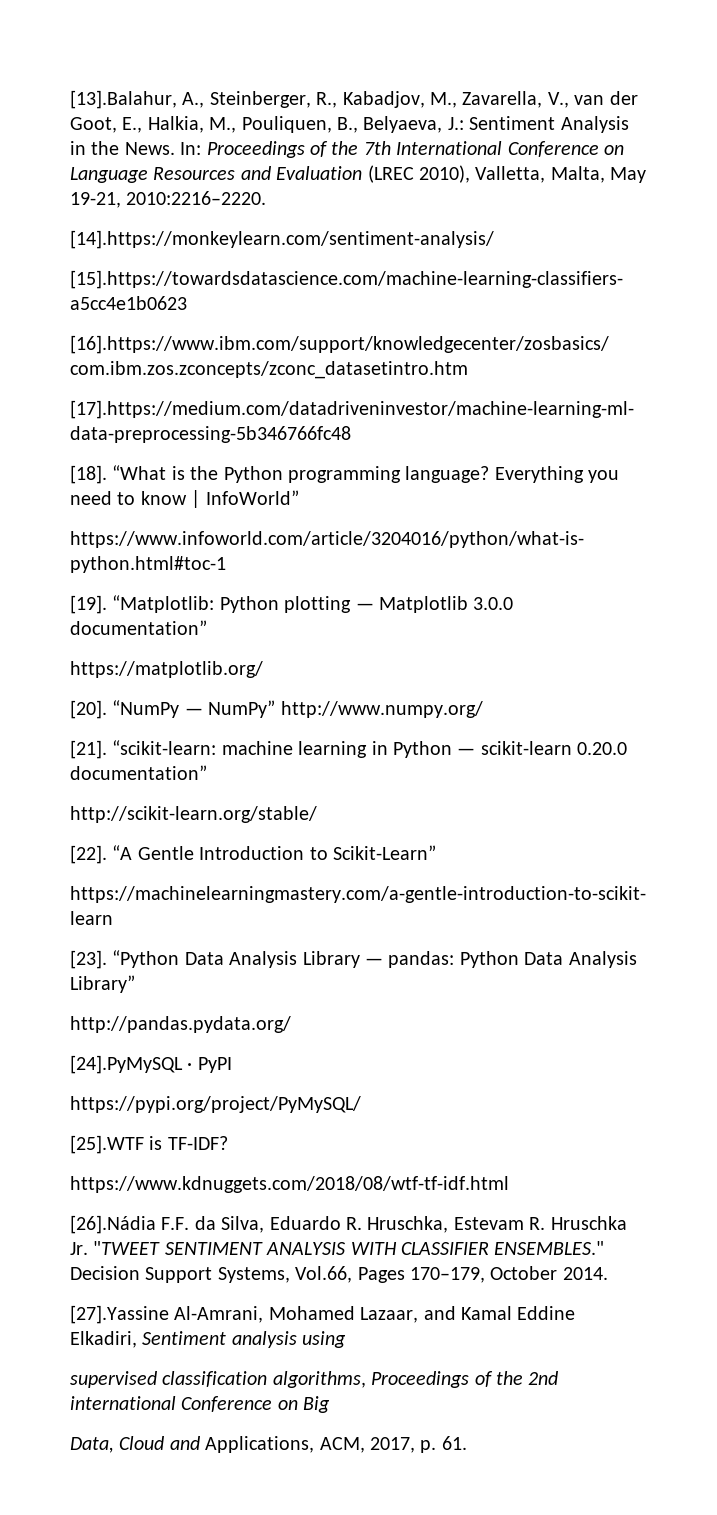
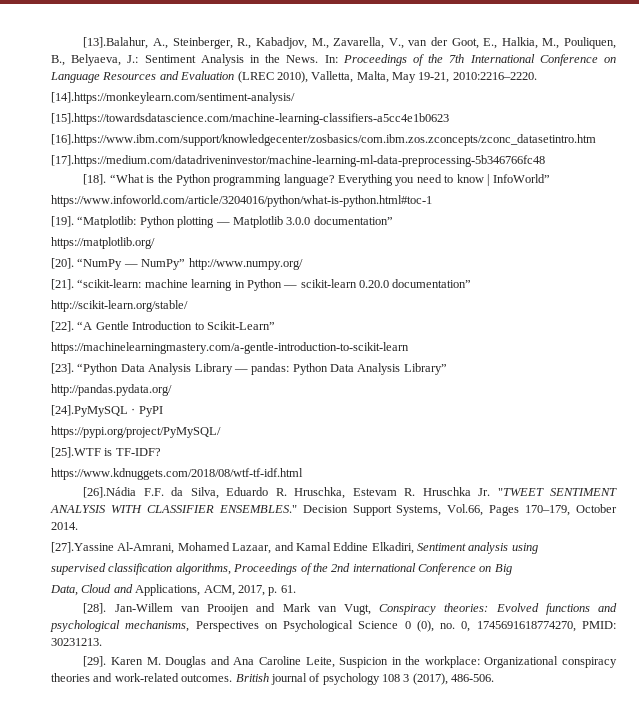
(467, 1443) none -> [83,603,617,615] [50,620,616,632] [51,638,102,646] [83,656,618,668] [51,673,495,685] // [28]. Jan-Willem van Prooijen and Mark van Vugt, Conspiracy theories: Evolved functions and psychological mechanisms, Perspectives on Psychological Science 0 (0), no. 0, 1745691618774270, PMID: 30231213. // [29]. Karen M. Douglas and Ana Caroline Leite, Suspicion in the workplace: Organizational conspiracy theories and work‐related outcomes. British journal of psychology 108 3 (2017), 486-506.

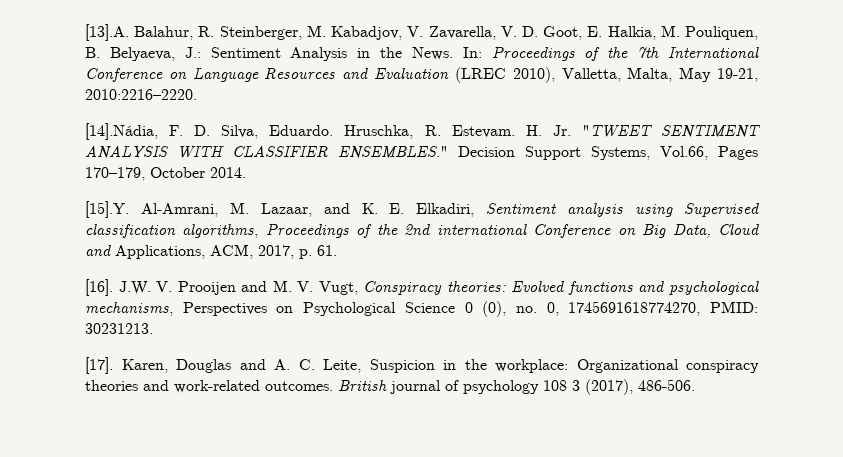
[83,37,616,49] [51,55,65,66] [13].Balahur, A., Steinberger, R., Kabadjov, M., Zavarella, V., van der Goot, E., Halkia, M., Pouliquen, B., -> [85,24,758,41] [85,47,100,58] [13].A. Balahur, R. Steinberger, M. Kabadjov, V. Zavarella, V. D. Goot, E. Halkia, M. Pouliquen, B.
[51,92,295,104] [51,113,449,125] [51,134,596,146] [51,155,545,167] [83,174,551,186] [51,195,432,207] [51,216,393,228] [51,237,155,249] [51,258,303,270] [51,279,472,291] [51,300,188,312] [51,321,275,332] [51,342,409,354] [51,363,447,375] [51,384,172,396] [51,405,163,417] [51,426,221,438] [51,447,161,458] [51,468,303,480] [83,487,471,499] [14].https://monkeylearn.com/sentiment-analysis/ // [15].https://towardsdatascience.com/machine-learning-classifiers-a5cc4e1b0623 // [16].https://www.ibm.com/support/knowledgecenter/zosbasics/com.ibm.zos.zconcepts/zconc_datasetintro.htm // [17].https://medium.com/datadriveninvestor/machine-learning-ml-data-preprocessing-5b346766fc48 // [18]. “What is the Python programming language? Everything you need to know | InfoWorld” // https://www.infoworld.com/article/3204016/python/what-is-python.html#toc-1 // [19]. “Matplotlib: Python plotting — Matplotlib 3.0.0 documentation” // https://matplotlib.org/ // [20]. “NumPy — NumPy” http://www.numpy.org/ // [21]. “scikit-learn: machine learning in Python — scikit-learn 0.20.0 documentation” // http://scikit-learn.org/stable/ // [22]. “A Gentle Introduction to Scikit-Learn” // https://machinelearningmastery.com/a-gentle-introduction-to-scikit-learn // [23]. “Python Data Analysis Library — pandas: Python Data Analysis Library” // http://pandas.pydata.org/ // [24].PyMySQL · PyPI // https://pypi.org/project/PyMySQL/ // [25].WTF is TF-IDF? // https://www.kdnuggets.com/2018/08/wtf-tf-idf.html // [26].Nádia F.F. da Silva, Eduardo R. Hruschka, Estevam R. Hruschka -> [85,123,542,140] [14].Nádia, F. D. Silva, Eduardo. Hruschka, R. Estevam. H.
[51,542,369,554] [27].Yassine Al-Amrani, Mohamed Lazaar, and Kamal Eddine -> [85,201,405,218] [15].Y. Al-Amrani, M. Lazaar, and K. E.
[51,563,106,575] // supervised -> [684,203,759,217] Supervised
(512, 569) // -> (667, 231) none
[83,603,337,615] [28]. Jan-Willem van Prooijen and Mark van -> [85,279,314,296] [16]. J.W. V. Prooijen and M. V.
[83,656,301,668] [29]. Karen M. Douglas and Ana Caroline -> [85,357,315,374] [17]. Karen, Douglas and A. C.

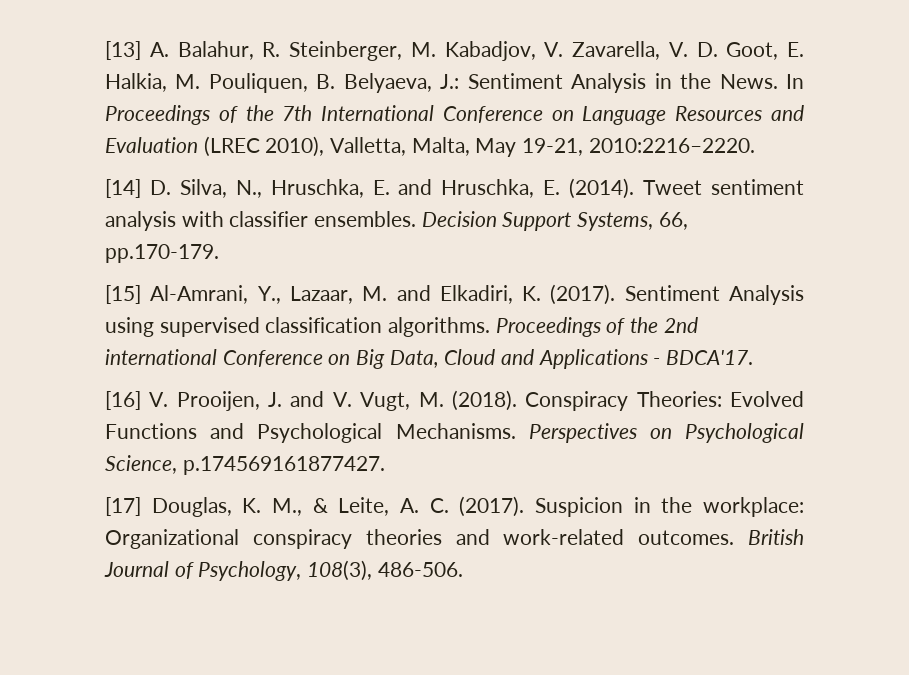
[85,24,129,41] [13].A. -> [105,41,169,60] [13] A.
[462,47,482,58] In: -> [786,74,805,89] In
[85,123,760,140] [85,145,758,160] [85,167,246,181] [85,201,759,218] [85,224,259,238] [14].Nádia, F. D. Silva, Eduardo. Hruschka, R. Estevam. H. Jr. "TWEET SENTIMENT ANALYSIS WITH CLASSIFIER ENSEMBLES." Decision Support Systems, Vol.66, Pages 170–179, October 2014. // [15].Y. Al-Amrani, M. Lazaar, and K. E. Elkadiri, Sentiment analysis using Supervised classification algorithms, -> [105,178,804,199] [105,211,688,231] [105,244,219,263] [105,284,804,305] [105,317,491,337] [14] D. Silva, N., Hruschka, E. and Hruschka, E. (2014). Tweet sentiment analysis with classifier ensembles. Decision Support Systems, 66, pp.170-179. // [15] Al-Amrani, Y., Lazaar, M. and Elkadiri, K. (2017). Sentiment Analysis using supervised classification algorithms.
[115,244,337,259] [85,279,760,296] [85,301,758,317] [85,323,153,334] [85,357,266,374] Applications, ACM, 2017, p. 61. // [16]. J.W. V. Prooijen and M. V. Vugt, Conspiracy theories: Evolved functions and psychological mechanisms, Perspectives on Psychological Science 0 (0), no. 0, 1745691618774270, PMID: 30231213. // [17]. Karen, Douglas and -> [538,349,754,369] [105,390,805,411] [105,423,804,443] [105,455,385,475] [105,497,390,517] Applications - BDCA'17. // [16] V. Prooijen, J. and V. Vugt, M. (2018). Conspiracy Theories: Evolved Functions and Psychological Mechanisms. Perspectives on Psychological Science, p.174569161877427. // [17] Douglas, K. M., & Leite,
[323,359,361,373] Leite, -> [459,496,525,517] (2017).
[390,379,633,395] journal of psychology 108 3 (2017), -> [104,560,373,581] Journal of Psychology, 108(3),

